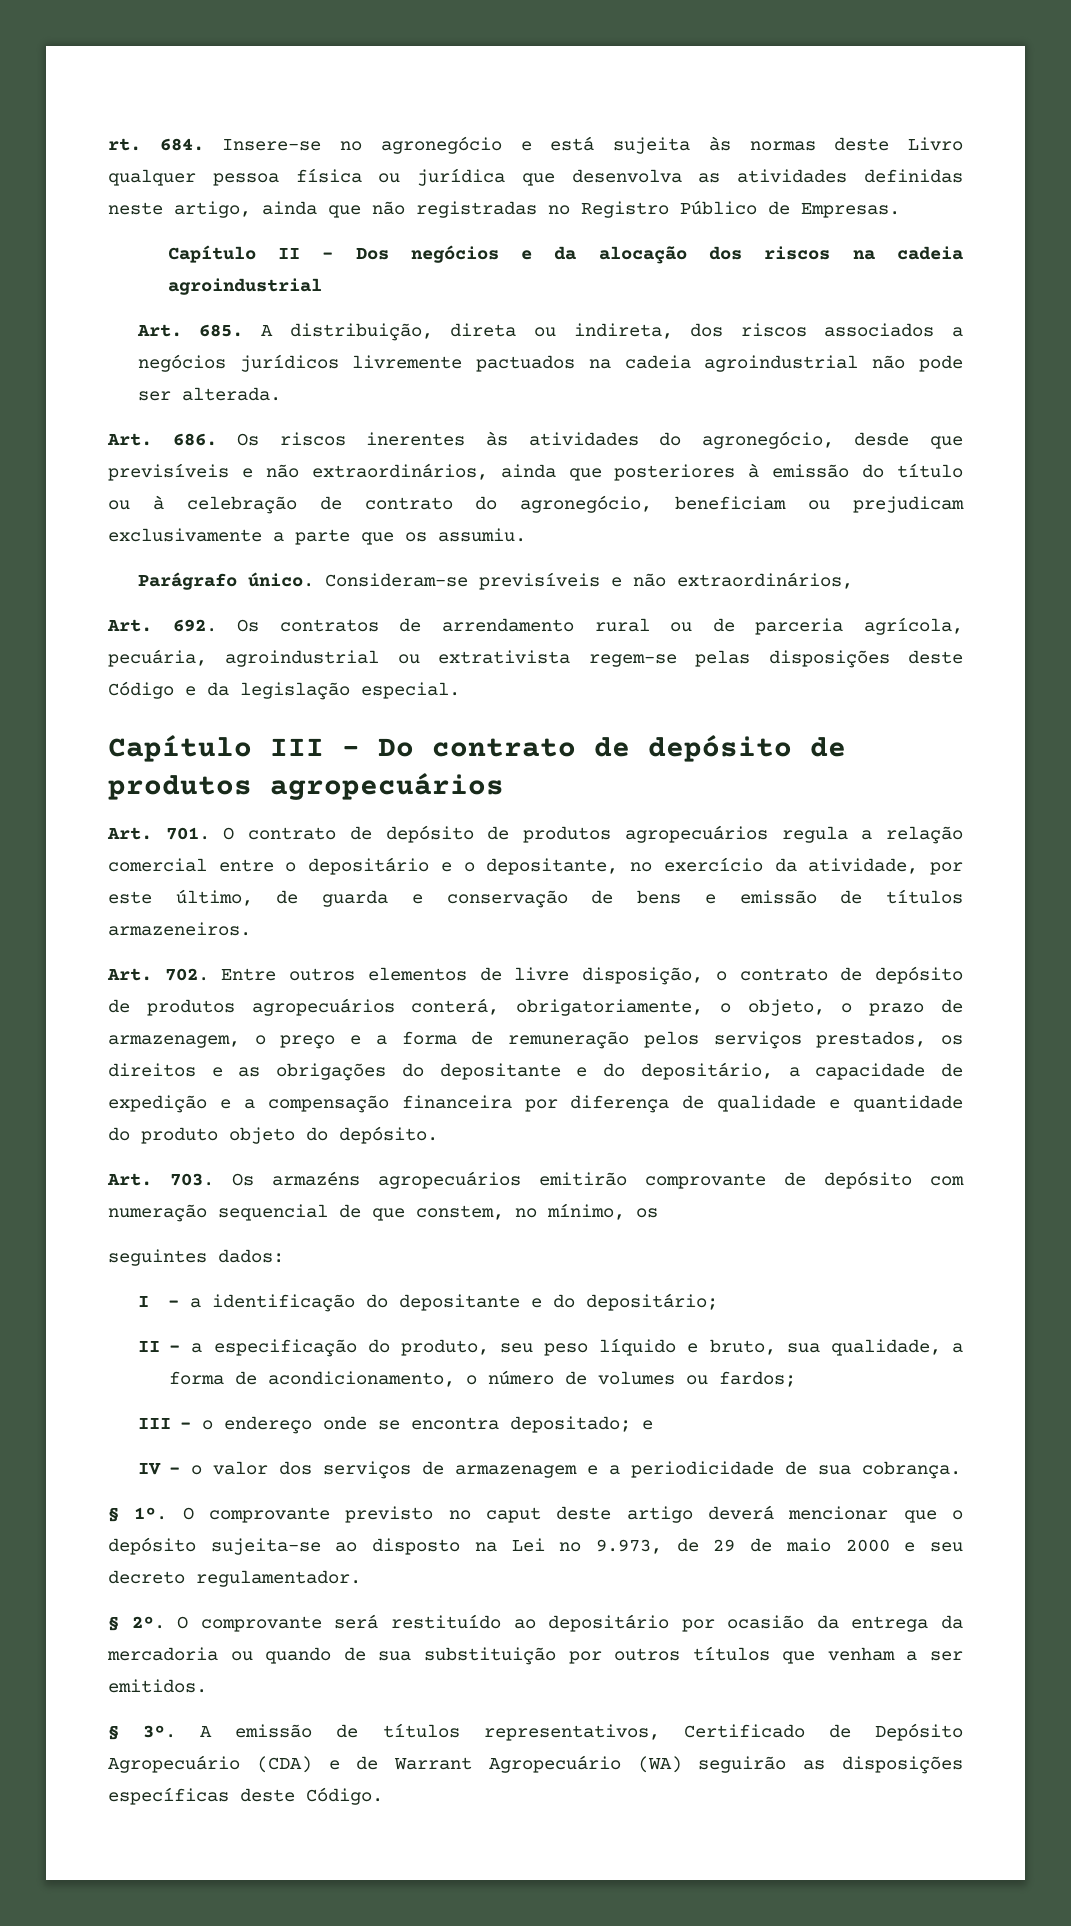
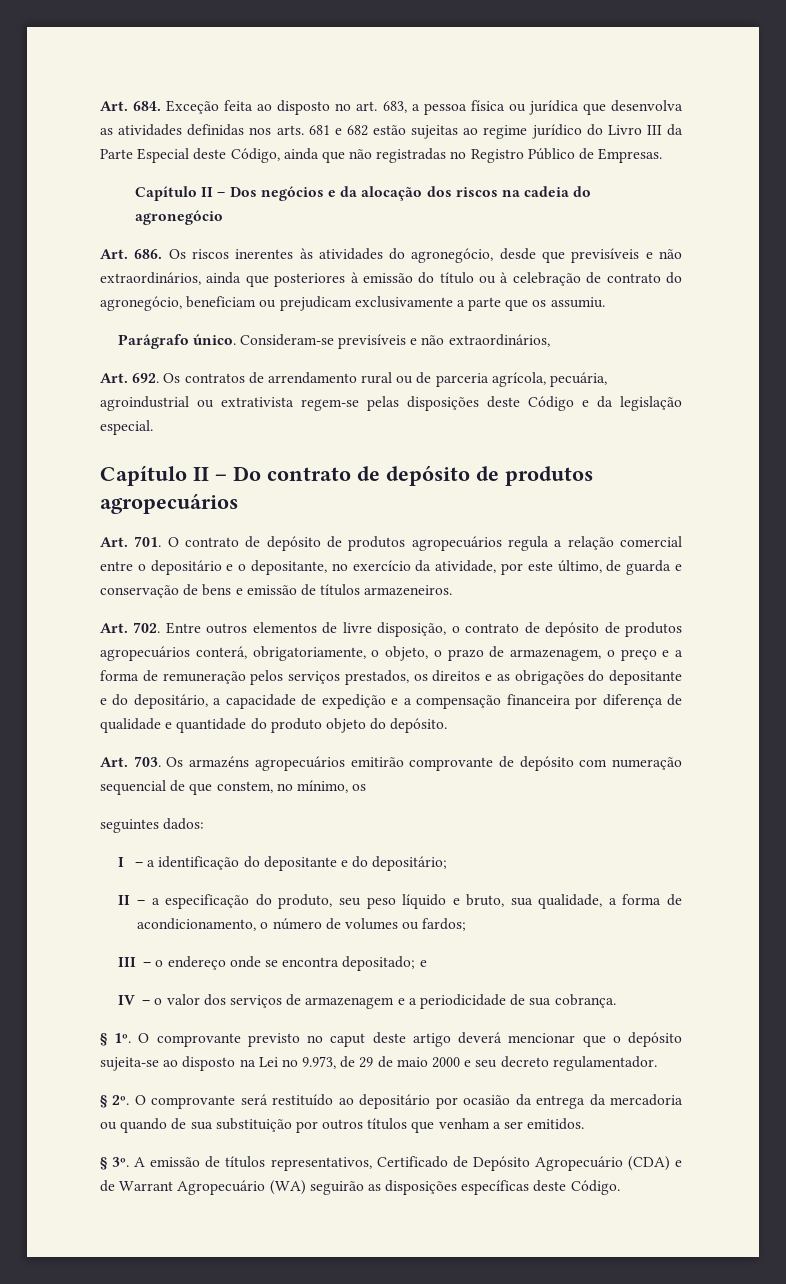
[108,136,964,154] [108,169,196,186] rt. 684. Insere-se no agronegócio e está sujeita às normas deste Livro qualquer -> [100,100,420,115] Art. 684. Exceção feita ao disposto no art. 683, a
[108,201,251,218] neste artigo, -> [249,124,683,139] [100,148,280,163] nos arts. 681 e 682 estão sujeitas ao regime jurídico do Livro III da Parte Especial deste Código,
[167,278,322,295] [136,323,963,341] [137,354,964,372] [137,387,281,401] agroindustrial // Art. 685. A distribuição, direta ou indireta, dos riscos associados a negócios jurídicos livremente pactuados na cadeia agroindustrial não pode ser alterada. -> [573,186,592,197] [135,210,224,225] do agronegócio
[270,738,324,756] III -> [193,467,209,481] II

